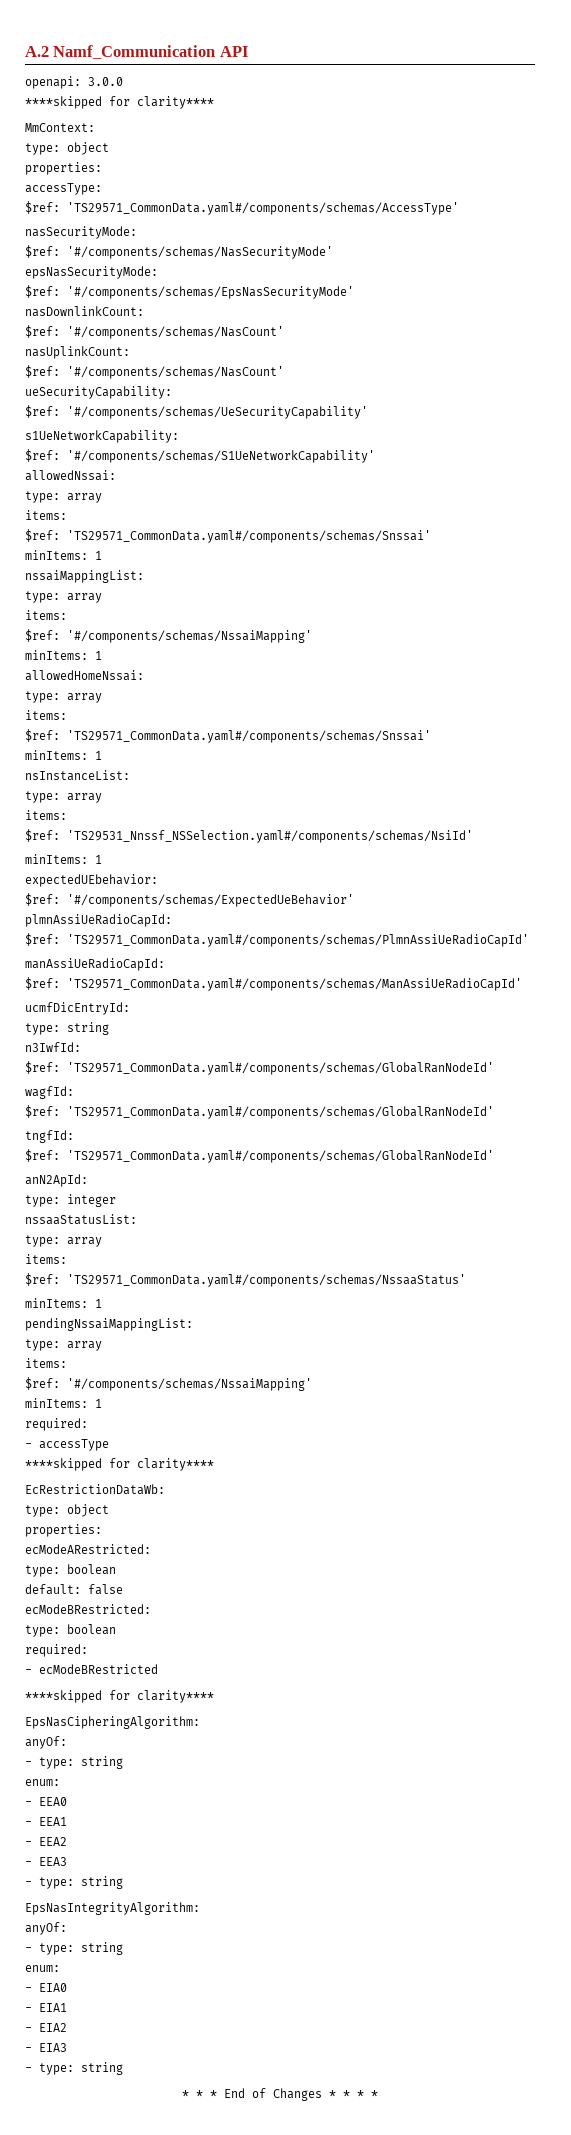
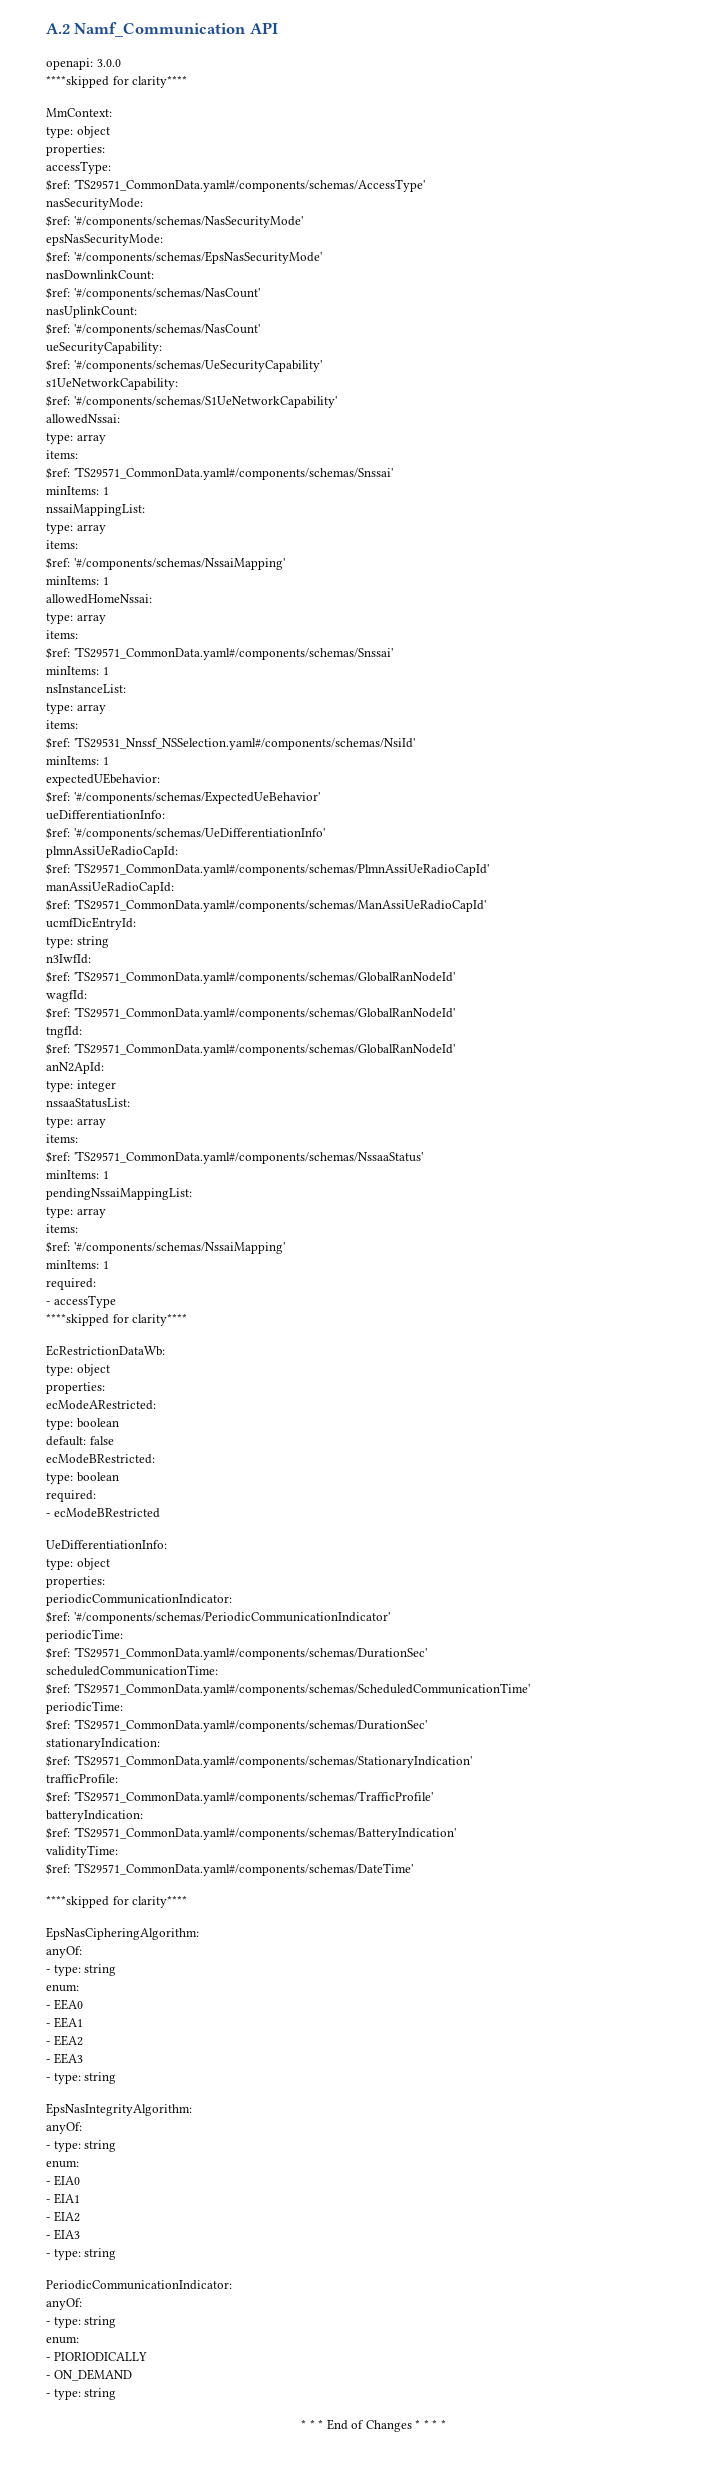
(354, 900) none -> [46,810,165,820] [46,827,325,840] // ueDifferentiationInfo: // $ref: '#/components/schemas/UeDifferentiationInfo'
(158, 1669) none -> [46,1540,167,1549] [46,1558,110,1570] [46,1576,105,1588] [46,1594,232,1606] [46,1611,390,1624] [46,1629,123,1642] [46,1647,427,1660] [46,1665,218,1676] [46,1683,530,1696] [46,1701,123,1714] [46,1719,427,1732] [46,1738,160,1750] [46,1755,472,1768] [46,1774,118,1783] [46,1791,433,1804] [46,1810,143,1822] [46,1827,456,1840] [46,1845,118,1858] [46,1863,413,1876] // UeDifferentiationInfo: // type: object // properties: // periodicCommunicationIndicator: // $ref: '#/components/schemas/PeriodicCommunicationIndicator' // periodicTime: // $ref: 'TS29571_CommonData.yaml#/components/schemas/DurationSec' // scheduledCommunicationTime: // $ref: 'TS29571_CommonData.yaml#/components/schemas/ScheduledCommunicationTime' // periodicTime: // $ref: 'TS29571_CommonData.yaml#/components/schemas/DurationSec' // stationaryIndication: // $ref: 'TS29571_CommonData.yaml#/components/schemas/StationaryIndication' // trafficProfile: // $ref: 'TS29571_CommonData.yaml#/components/schemas/TrafficProfile' // batteryIndication: // $ref: 'TS29571_CommonData.yaml#/components/schemas/BatteryIndication' // validityTime: // $ref: 'TS29571_CommonData.yaml#/components/schemas/DateTime'
(123, 2068) none -> [46,2280,232,2290] [46,2298,82,2310] [46,2316,117,2328] [46,2336,79,2344] [46,2352,147,2361] [46,2369,132,2381] [46,2388,117,2400] // PeriodicCommunicationIndicator: // anyOf: // - type: string // enum: // - PIORIODICALLY // - ON_DEMAND // - type: string

